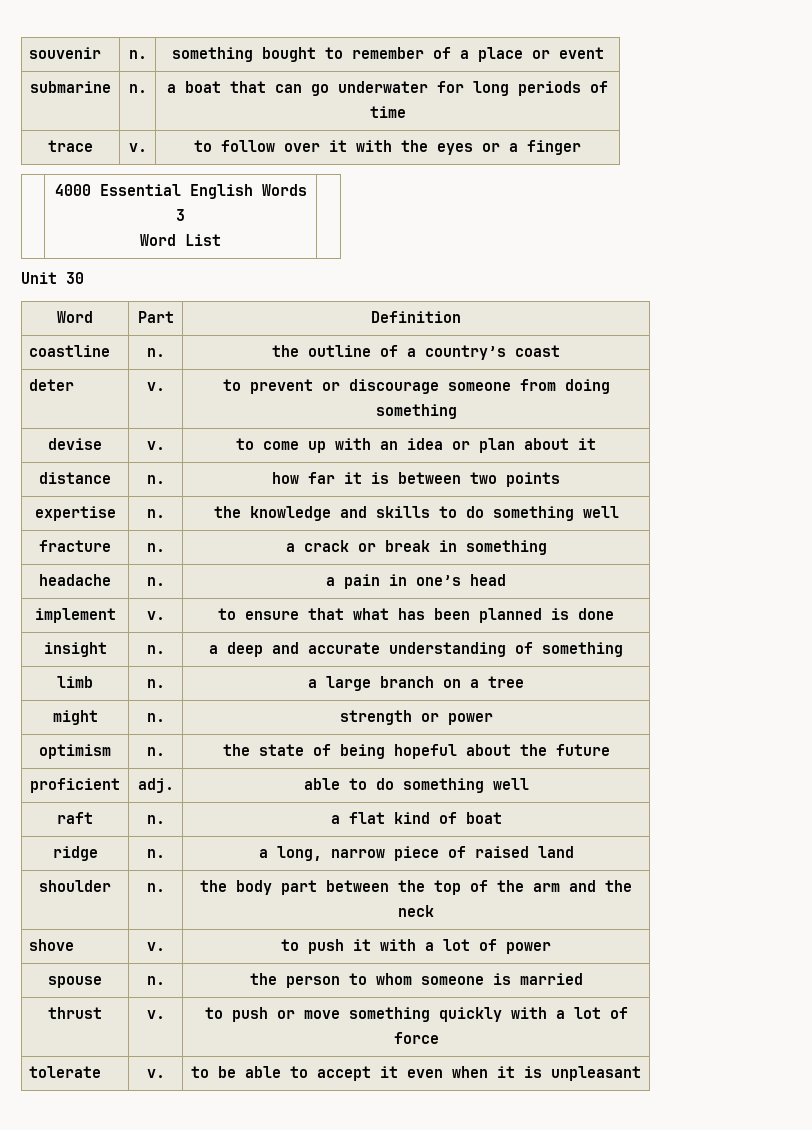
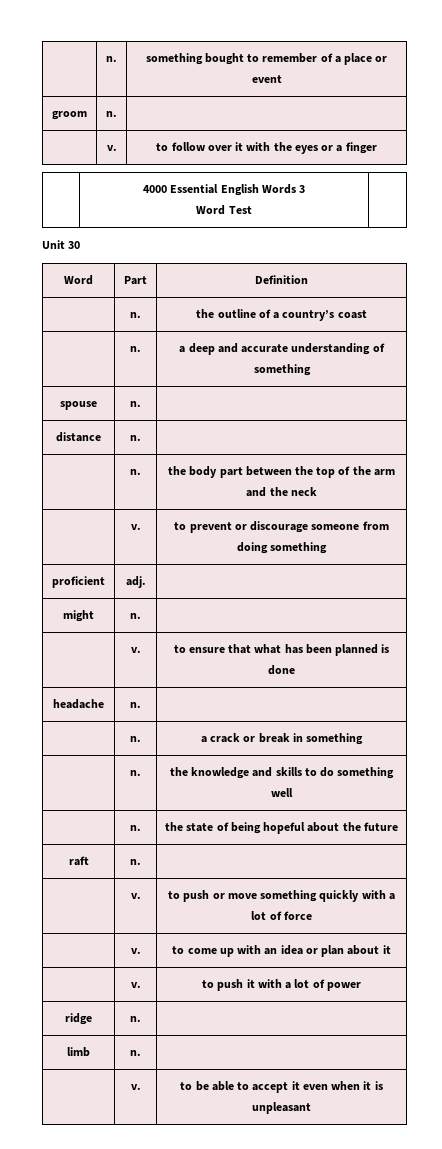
[29,47,102,59] souvenir -> (106, 59) none
[30,81,111,93] [128,84,147,93] [167,81,608,96] [369,106,406,118] [48,140,93,152] submarine | n. | a boat that can go underwater for long periods of time // trace -> [52,111,87,120] [106,111,117,117] groom | n. | //
[185,234,221,246] List -> [228,206,252,214] Test
[29,345,111,357] coastline -> (308, 279) none
[29,379,75,391] [146,382,165,391] [222,379,610,394] [375,404,457,419] [48,438,102,450] [146,441,165,450] [236,438,596,453] [39,472,111,484] [146,475,165,484] [272,472,560,487] [34,506,116,521] [146,509,165,518] [213,506,619,521] [39,540,111,552] [146,543,165,552] [285,540,547,555] [39,574,111,586] [146,577,165,586] [326,574,506,589] [34,608,116,623] [146,611,165,620] [218,608,614,623] [43,642,107,657] deter | v. | to prevent or discourage someone from doing something // devise | v. | to come up with an idea or plan about it // distance | n. | how far it is between two points // expertise | n. | the knowledge and skills to do something well // fracture | n. | a crack or break in something // headache | n. | a pain in one’s head // implement | v. | to ensure that what has been planned is done // insight -> (367, 314) none
[57,676,93,688] [146,679,165,688] [308,676,524,691] [52,710,98,725] [146,713,165,722] [339,710,493,725] [39,744,111,759] [146,747,165,756] [222,744,610,759] [30,778,120,793] [137,778,174,793] [303,778,529,793] [57,812,93,824] [146,815,165,824] [330,812,502,824] [52,846,98,861] [146,849,165,858] [258,846,574,861] [39,880,111,892] limb | n. | a large branch on a tree // might | n. | strength or power // optimism | n. | the state of being hopeful about the future // proficient | adj. | able to do something well // raft | n. | a flat kind of boat // ridge | n. | a long, narrow piece of raised land // shoulder -> [60,401,97,410] [130,401,141,407] [56,432,101,442] [130,435,141,441] spouse | n. | // distance | n. | //
[29,939,75,951] [146,942,165,951] [281,939,551,954] [48,976,102,988] [146,976,165,985] [249,973,583,988] [48,1007,102,1019] shove | v. | to push it with a lot of power // spouse | n. | the person to whom someone is married // thrust -> [130,524,141,530] [174,521,389,533] [236,542,328,554] [52,576,105,588] [125,576,146,588] [63,610,94,622] [130,613,141,619] [130,647,141,653] [173,644,390,656] [268,665,295,675] [53,699,104,709] [130,702,141,708] [130,736,141,742] [200,733,364,745] [130,770,141,776] [169,767,395,779] [271,788,293,797] [130,825,141,831] [165,822,398,834] [68,856,89,866] [130,859,141,865] | v. | to prevent or discourage someone from doing something // proficient | adj. | // might | n. | // | v. | to ensure that what has been planned is done // headache | n. | // | n. | a crack or break in something // | n. | the knowledge and skills to do something well // | n. | the state of being hopeful about the future // raft | n. | //
[29,1066,102,1078] tolerate -> [130,948,141,954] [172,945,391,957] [130,982,141,988] [202,979,361,991] [65,1013,92,1025] [130,1016,141,1022] [67,1047,90,1057] [130,1050,141,1056] | v. | to come up with an idea or plan about it // | v. | to push it with a lot of power // ridge | n. | // limb | n. | //

